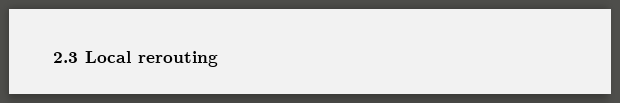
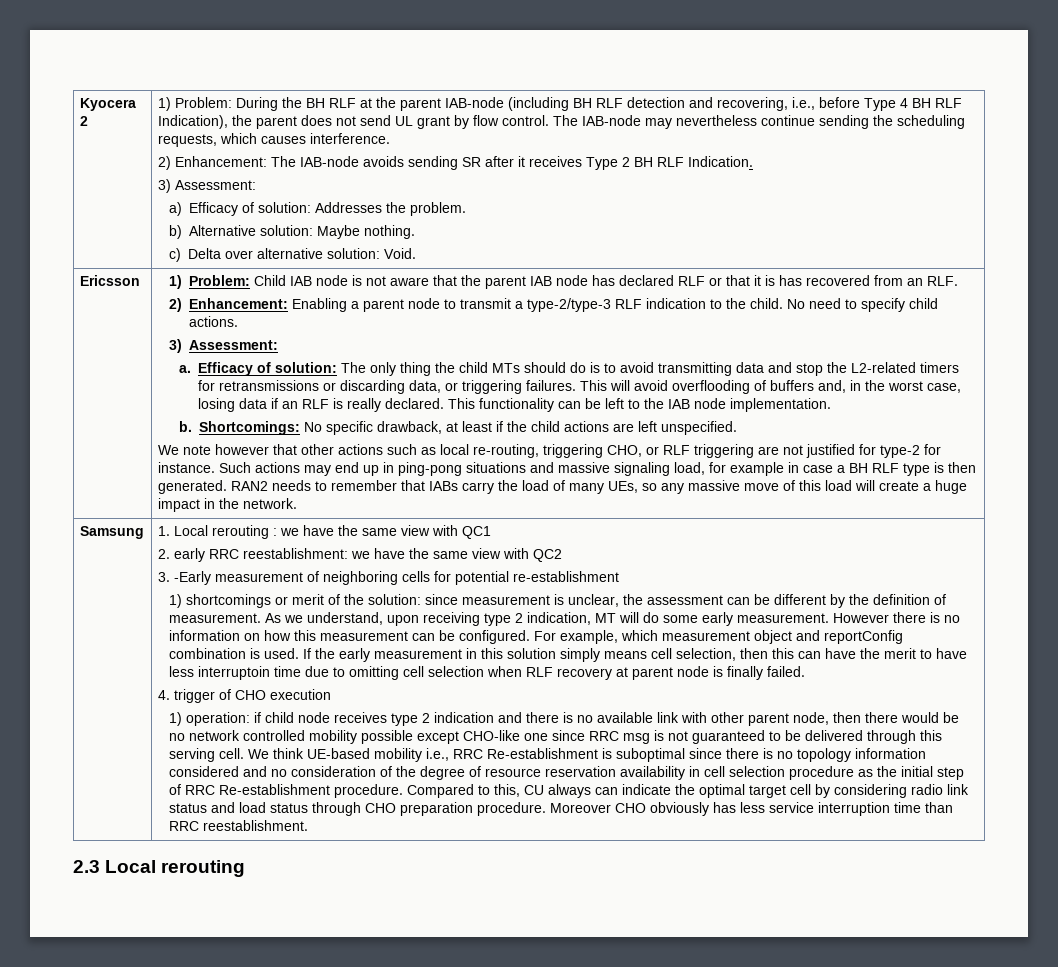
(53, 57) none -> [79,98,136,111] [79,116,88,126] [157,97,962,111] [157,115,965,129] [157,133,390,147] [157,156,753,170] [157,179,256,193] [168,202,466,216] [168,225,415,239] [168,248,416,262] [79,275,140,286] [168,275,958,289] [168,298,938,312] [188,316,238,327] [168,339,278,353] [179,362,960,376] [198,380,962,394] [198,398,832,412] [179,421,738,435] [157,444,941,458] [157,462,976,476] [157,480,967,494] [157,498,297,512] [79,526,144,539] [157,525,491,539] [157,548,562,562] [157,571,619,585] [168,594,946,608] [168,612,960,626] [168,630,903,644] [168,648,967,662] [168,666,805,680] [157,689,331,703] [168,712,959,726] [168,730,942,744] [168,748,926,762] [168,766,964,780] [168,784,969,798] [168,802,953,816] [168,820,308,831] Kyocera 2 | 1) Problem: During the BH RLF at the parent IAB-node (including BH RLF detection and recovering, i.e., before Type 4 BH RLF Indication), the parent does not send UL grant by flow control. The IAB-node may nevertheless continue sending the scheduling requests, which causes interference. // 2) Enhancement: The IAB-node avoids sending SR after it receives Type 2 BH RLF Indication. // 3) Assessment: // a) Efficacy of solution: Addresses the problem. // b) Alternative solution: Maybe nothing. // c) Delta over alternative solution: Void. // Ericsson | 1) Problem: Child IAB node is not aware that the parent IAB node has declared RLF or that it is has recovered from an RLF. // 2) Enhancement: Enabling a parent node to transmit a type-2/type-3 RLF indication to the child. No need to specify child actions. // 3) Assessment: // a. Efficacy of solution: The only thing the child MTs should do is to avoid transmitting data and stop the L2-related timers for retransmissions or discarding data, or triggering failures. This will avoid overflooding of buffers and, in the worst case, losing data if an RLF is really declared. This functionality can be left to the IAB node implementation. // b. Shortcomings: No specific drawback, at least if the child actions are left unspecified. // We note however that other actions such as local re-routing, triggering CHO, or RLF triggering are not justified for type-2 for instance. Such actions may end up in ping-pong situations and massive signaling load, for example in case a BH RLF type is then generated. RAN2 needs to remember that IABs carry the load of many UEs, so any massive move of this load will create a huge impact in the network. // Samsung | 1. Local rerouting : we have the same view with QC1 // 2. early RRC reestablishment: we have the same view with QC2 // 3. -Early measurement of neighboring cells for potential re-establishment // 1) shortcomings or merit of the solution: since measurement is unclear, the assessment can be different by the definition of measurement. As we understand, upon receiving type 2 indication, MT will do some early measurement. However there is no information on how this measurement can be configured. For example, which measurement object and reportConfig combination is used. If the early measurement in this solution simply means cell selection, then this can have the merit to have less interruptoin time due to omitting cell selection when RLF recovery at parent node is finally failed. // 4. trigger of CHO execution // 1) operation: if child node receives type 2 indication and there is no available link with other parent node, then there would be no network controlled mobility possible except CHO-like one since RRC msg is not guaranteed to be delivered through this serving cell. We think UE-based mobility i.e., RRC Re-establishment is suboptimal since there is no topology information considered and no consideration of the degree of resource reservation availability in cell selection procedure as the initial step of RRC Re-establishment procedure. Compared to this, CU always can indicate the optimal target cell by considering radio link status and load status through CHO preparation procedure. Moreover CHO obviously has less service interruption time than RRC reestablishment. //

